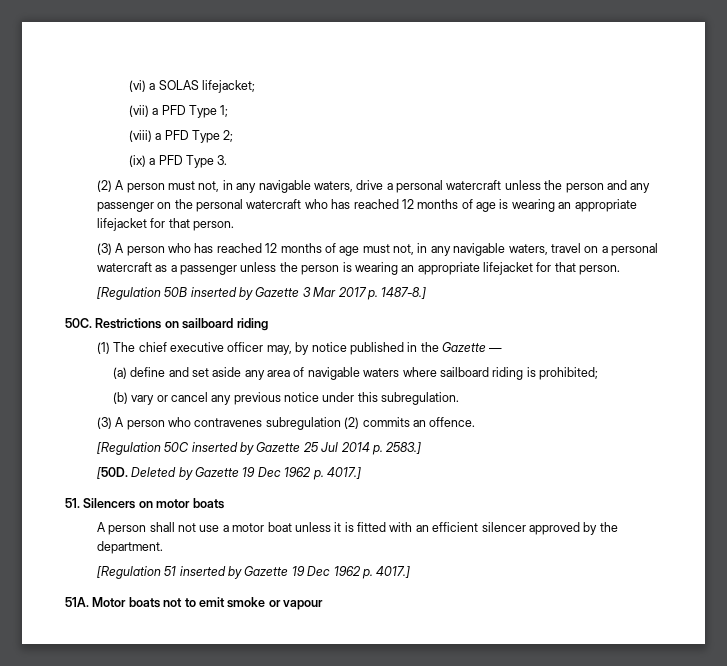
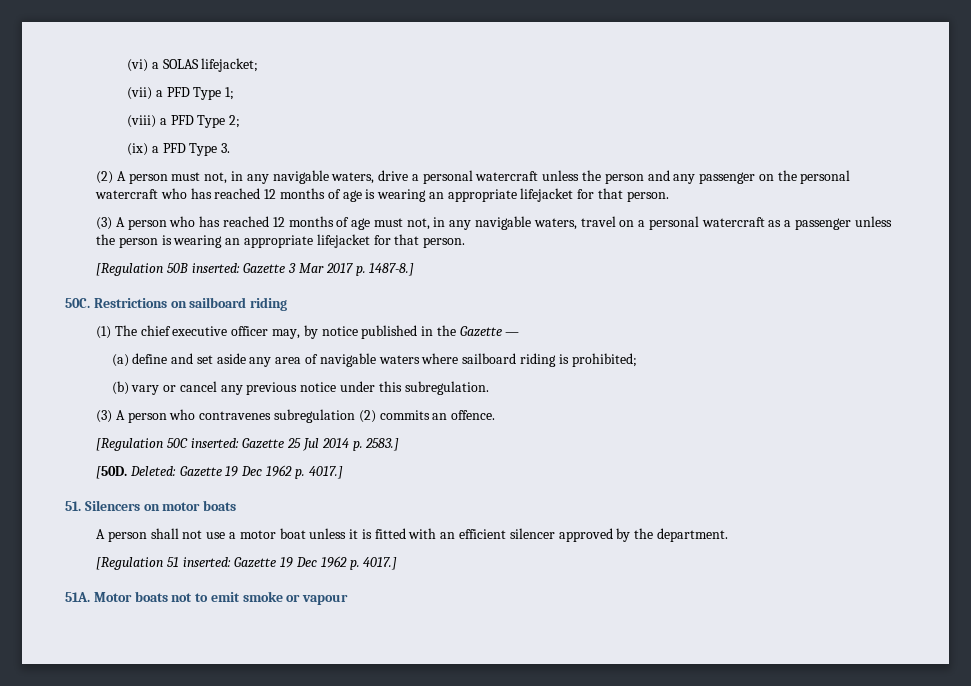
[190,287,253,300] inserted by -> [191,263,240,273] inserted:
[191,442,254,455] inserted by -> [190,438,239,448] inserted:
[131,467,193,480] Deleted by -> [129,466,176,476] Deleted:
[179,566,242,579] inserted by -> [182,557,231,567] inserted:

